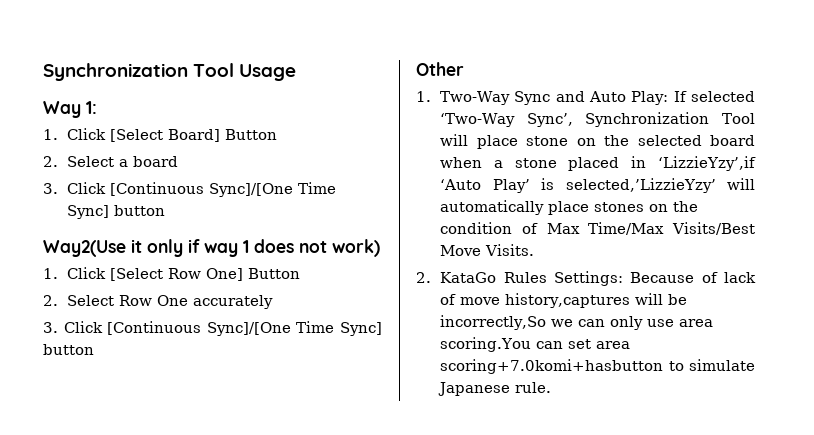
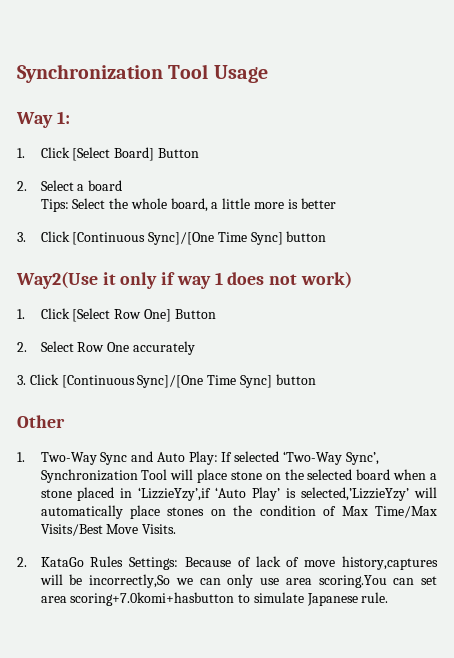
(179, 161) none -> [40,198,336,212] // Tips: Select the whole board, a little more is better

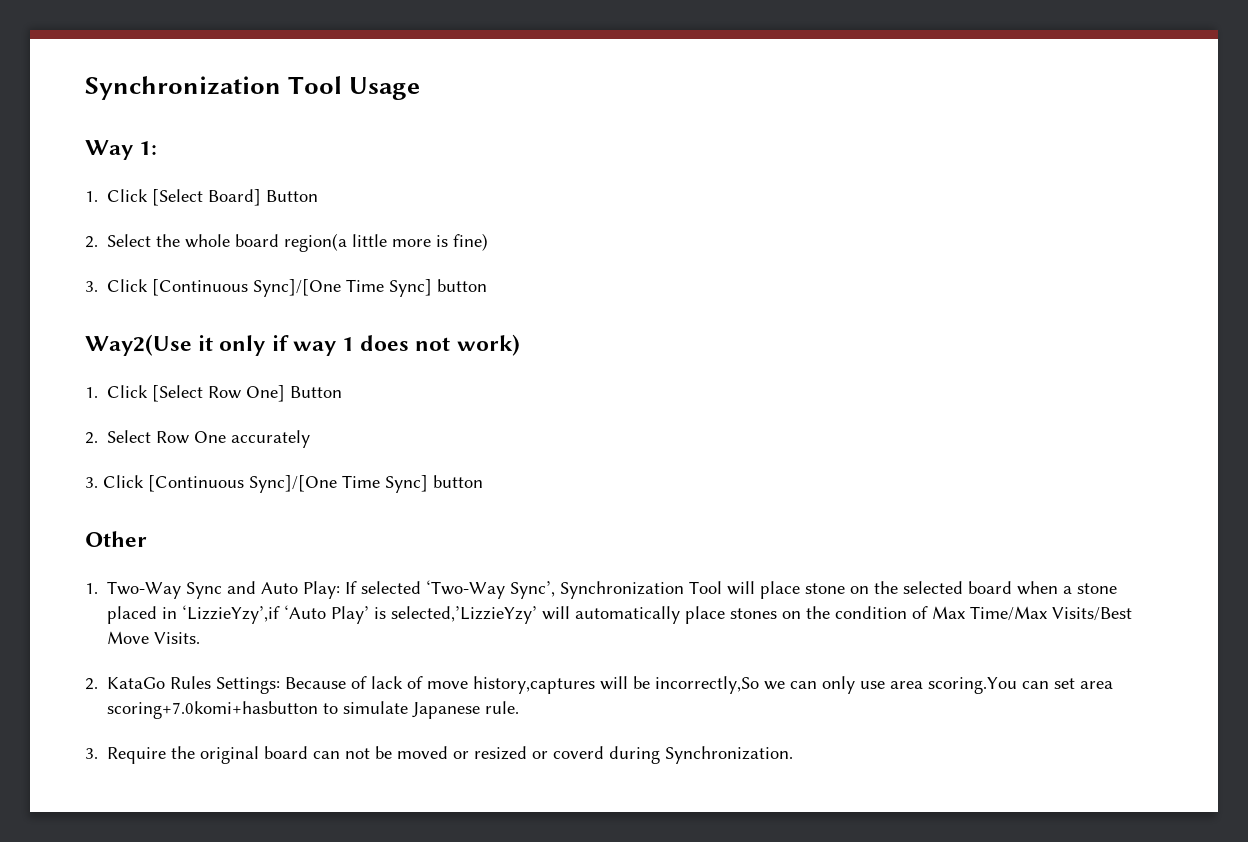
[77,180,123,191] [40,198,219,212] a board // Tips: Select the whole board, a -> [156,233,348,252] the whole board region(a
[300,198,336,209] better -> [453,233,489,251] fine)
(389, 597) none -> [85,746,794,764] // 3. Require the original board can not be moved or resized or coverd during Synchronization.

